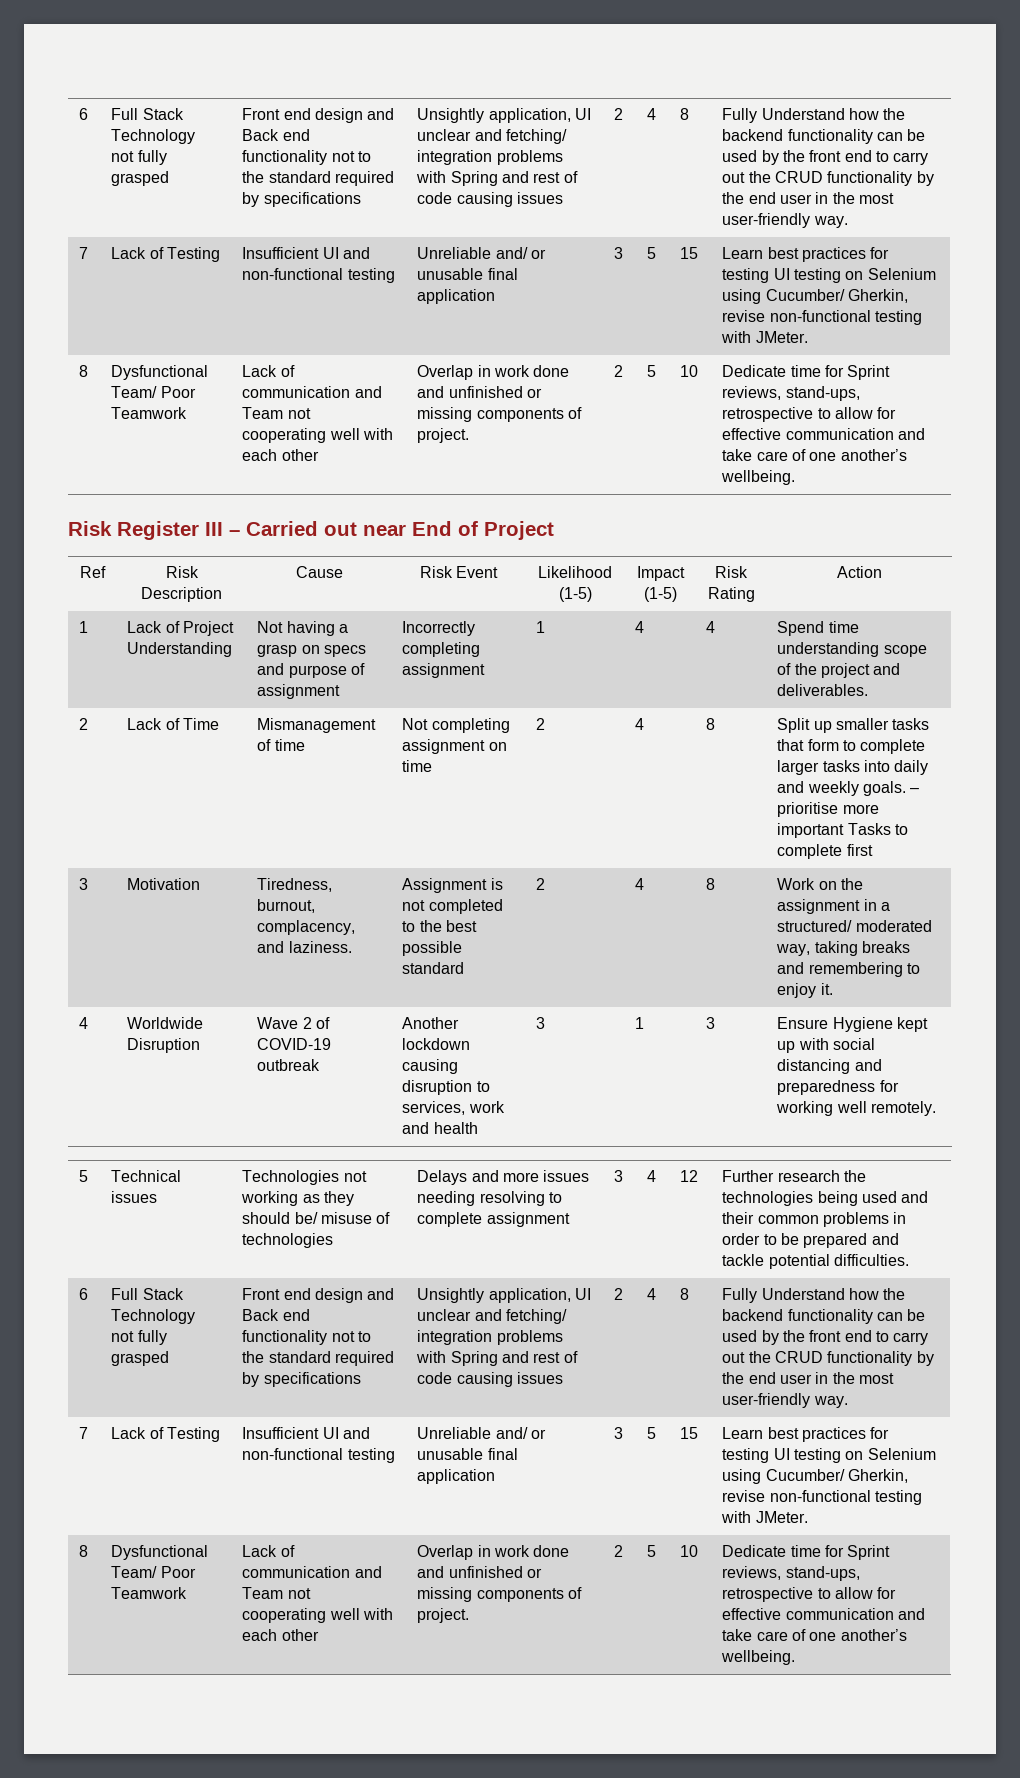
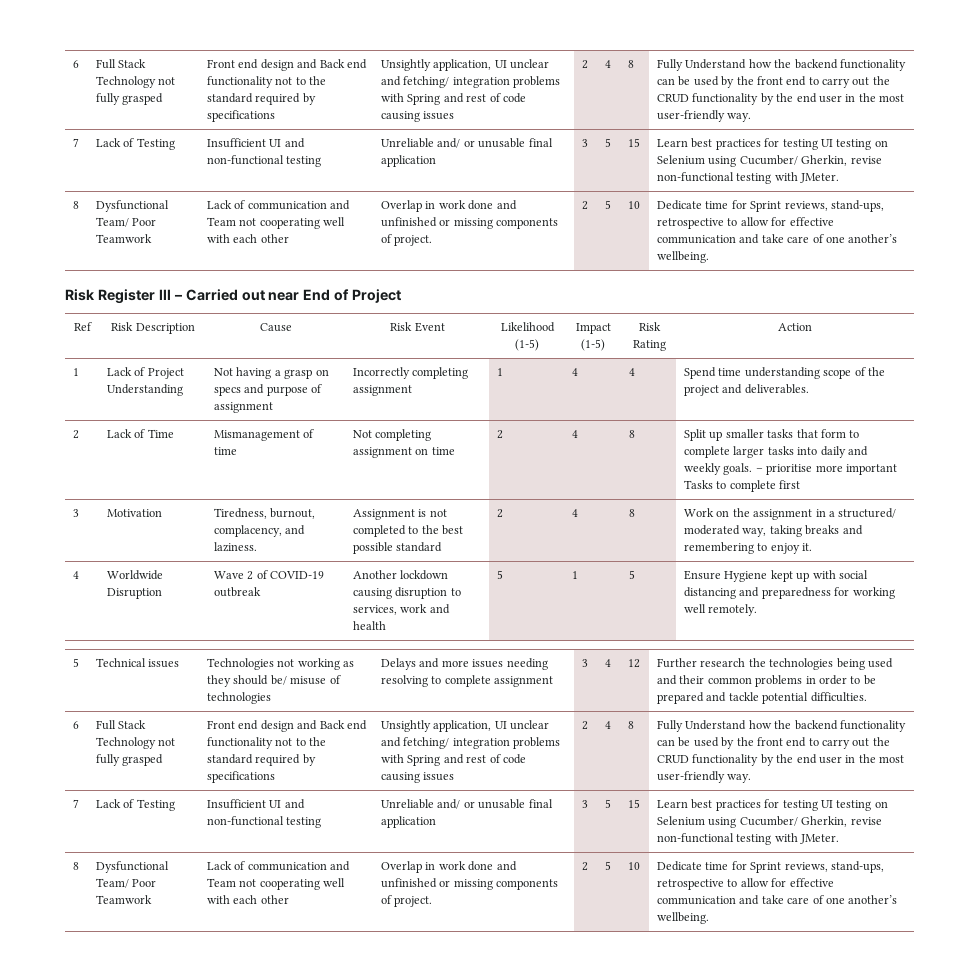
[536,1017,546,1029] [635,1017,645,1029] [706,1017,716,1029] 3 | 1 | 3 -> [497,570,504,579] [572,571,579,579] [629,570,636,579] 5 | 1 | 5

